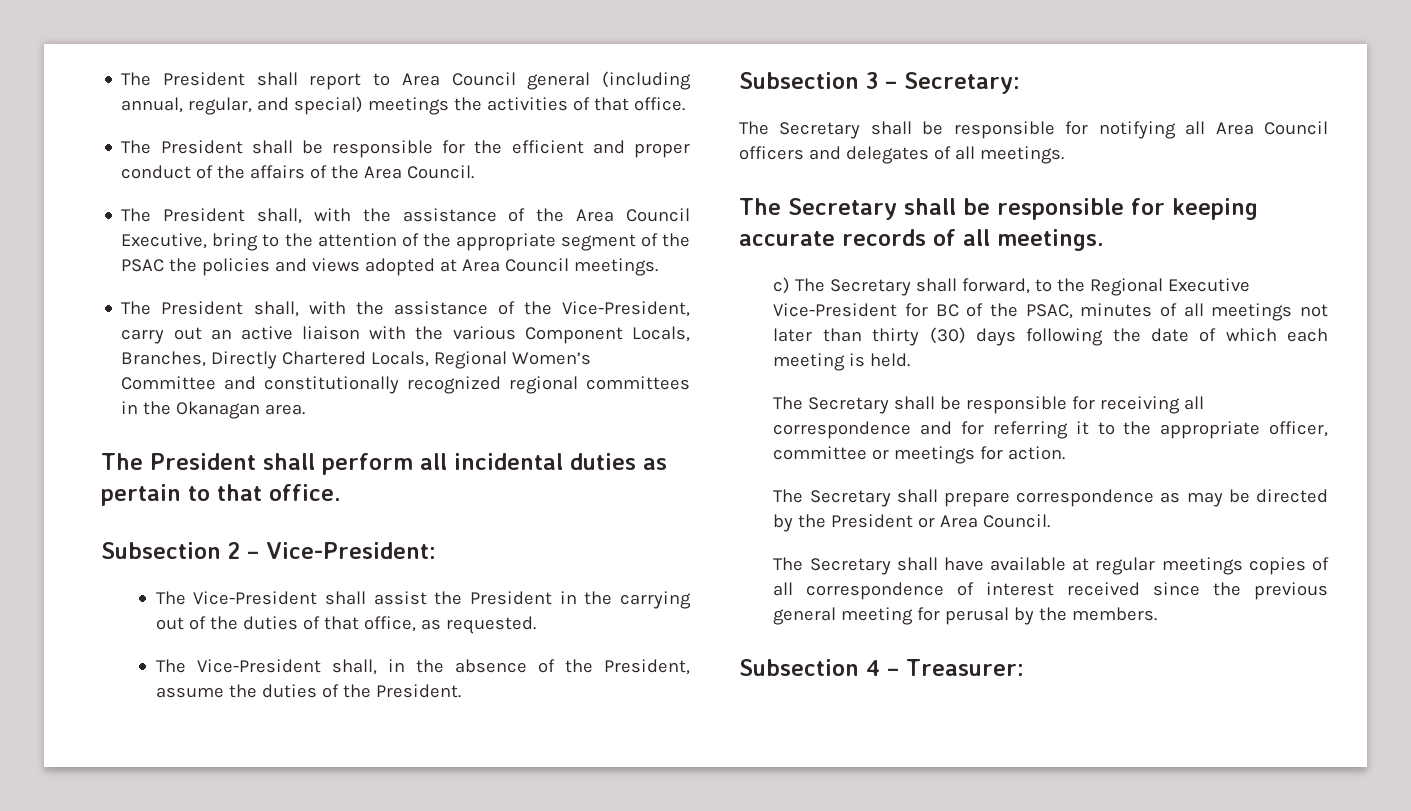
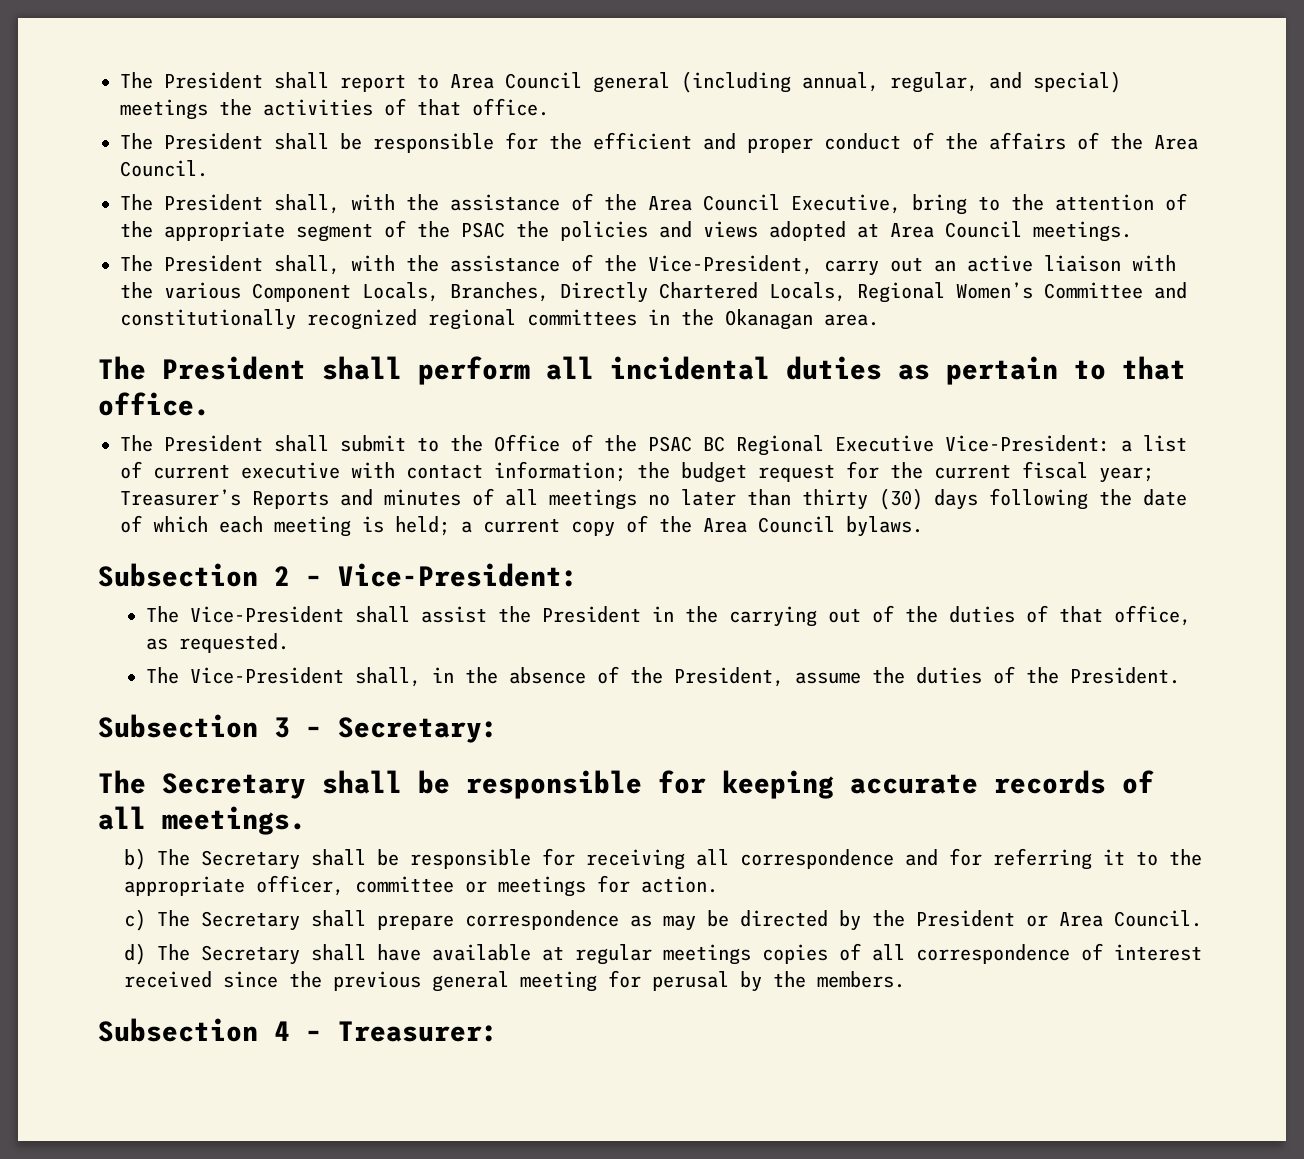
(341, 492) none -> [120,434,1187,456] [120,461,1154,483] [120,488,1187,510] [120,515,923,537] // The President shall submit to the Office of the PSAC BC Regional Executive Vice-President: a list of current executive with contact information; the budget request for the current fiscal year; Treasurer’s Reports and minutes of all meetings no later than thirty (30) days following the date of which each meeting is held; a current copy of the Area Council bylaws.
[739,121,1328,139] [739,146,1064,164] // The Secretary shall be responsible for notifying all Area Council officers and delegates of all meetings. -> (498, 730) none
[773,277,1251,296] [773,303,1328,321] [773,327,1328,346] [773,353,911,371] c) The Secretary shall forward, to the Regional Executive Vice-President for BC of the PSAC, minutes of all meetings not later than thirty (30) days following the date of which each meeting is held. // -> [123,848,146,870] b)
(1066, 453) none -> [123,909,146,931] c)
(1051, 521) none -> [123,943,146,965] d)

